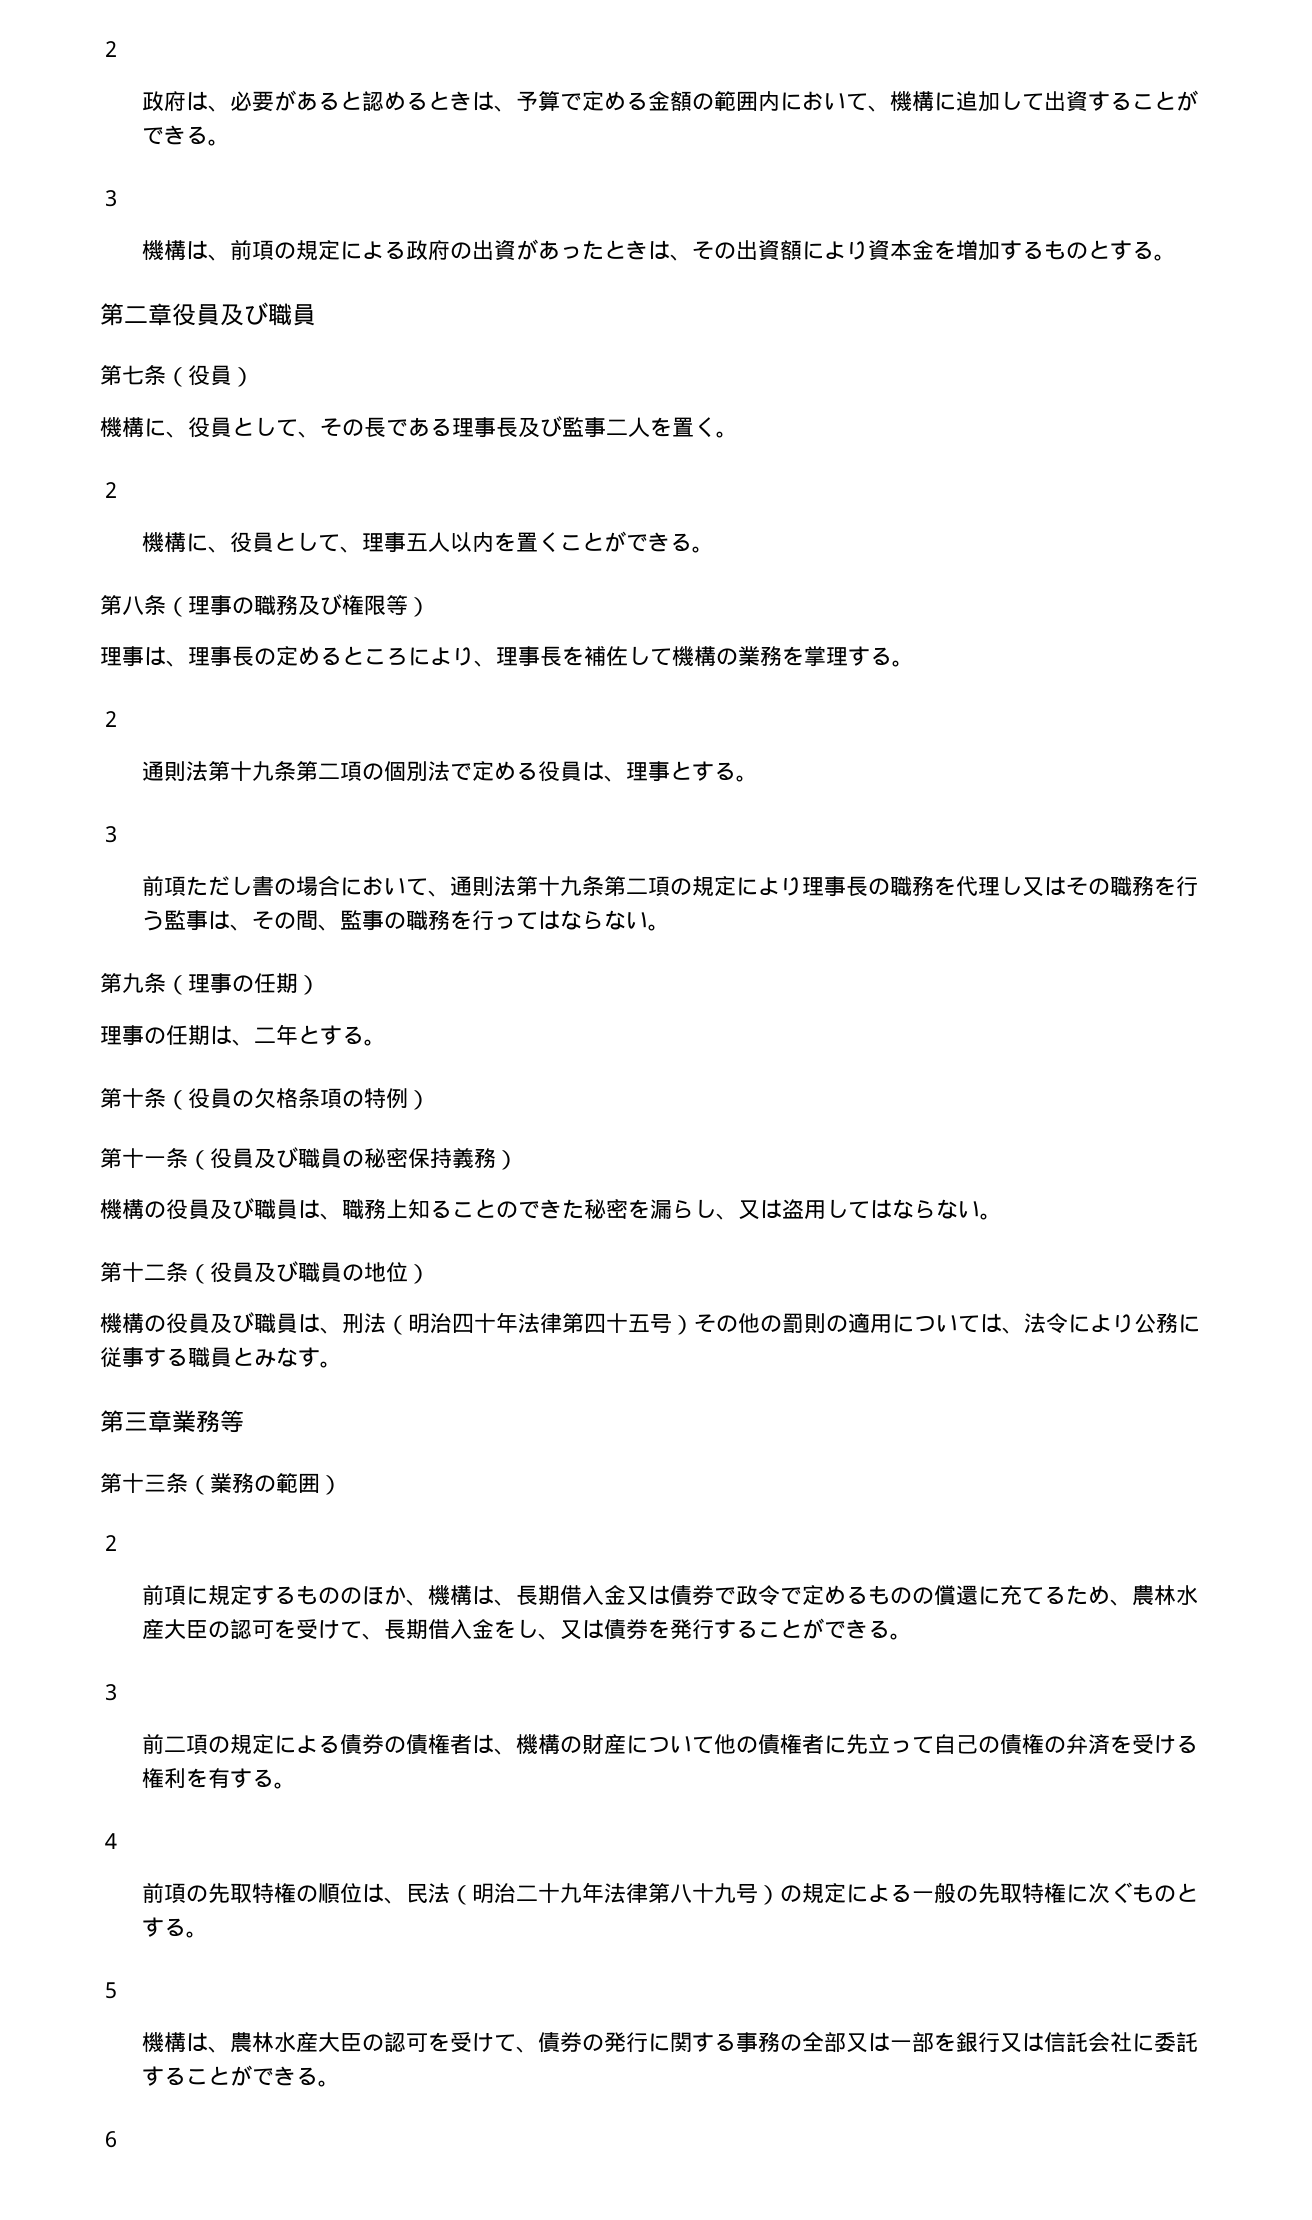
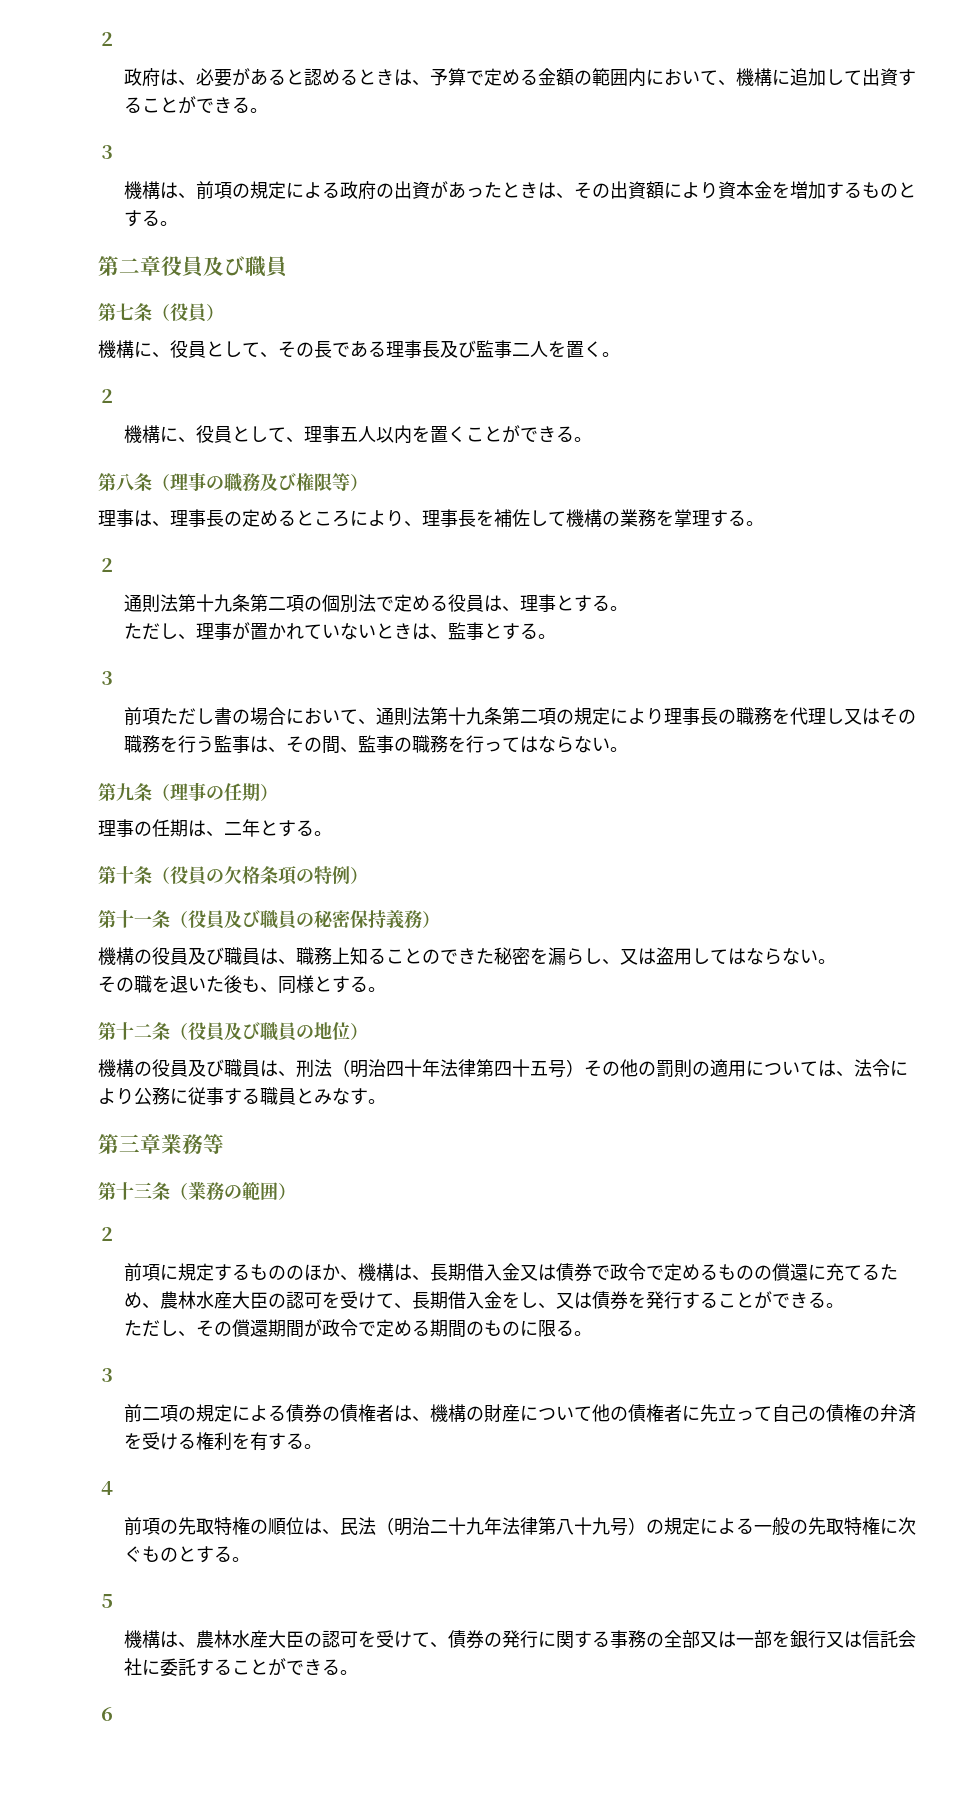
(759, 778) none -> [124,622,557,640] // ただし、理事が置かれていないときは、監事とする。
(1002, 1216) none -> [98,975,386,994] // その職を退いた後も、同様とする。
(913, 1636) none -> [124,1319,593,1338] // ただし、その償還期間が政令で定める期間のものに限る。

